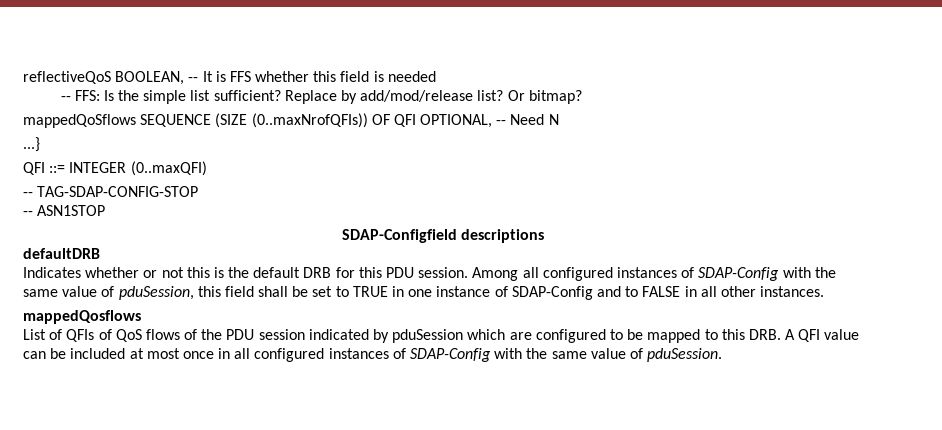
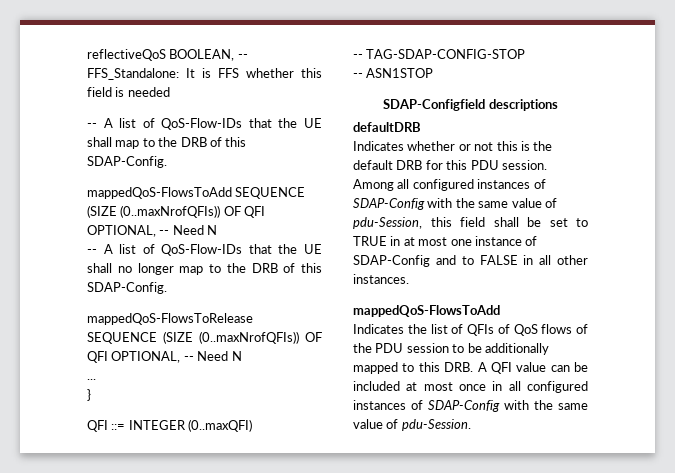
(199, 79) none -> [87,68,179,80] FFS_Standalone:
[74,90,582,104] [23,113,559,128] [23,137,40,152] FFS: Is the simple list sufficient? Replace by add/mod/release list? Or bitmap? // mappedQoSflows SEQUENCE (SIZE (0..maxNrofQFIs)) OF QFI OPTIONAL, -- Need N // ...} -> [103,118,322,130] [87,137,247,149] [87,156,167,168] [87,187,306,199] [87,205,266,218] [87,225,218,237] [87,244,322,256] [87,263,322,275] [87,282,167,294] [87,313,253,325] [87,331,322,344] [87,351,242,363] [87,379,96,380] [87,389,91,401] A list of QoS-Flow-IDs that the UE shall map to the DRB of this SDAP-Config. // mappedQoS-FlowsToAdd SEQUENCE (SIZE (0..maxNrofQFIs)) OF QFI OPTIONAL, -- Need N // -- A list of QoS-Flow-IDs that the UE shall no longer map to the DRB of this SDAP-Config. // mappedQoS-FlowsToRelease SEQUENCE (SIZE (0..maxNrofQFIs)) OF QFI OPTIONAL, -- Need N // ... // }
[118,286,194,300] pduSession, -> [353,217,422,229] pdu-Session,
(405, 291) none -> [403,237,448,246] at most
[23,310,141,324] [23,329,46,340] mappedQosflows // List -> [353,305,500,317] [353,324,448,334] mappedQoS-FlowsToAdd // Indicates the list
[308,329,606,343] indicated by pduSession which are configured -> (449, 348) none
(644, 334) none -> [484,343,549,355] additionally
[647,348,723,362] pduSession. -> [401,419,471,431] pdu-Session.

